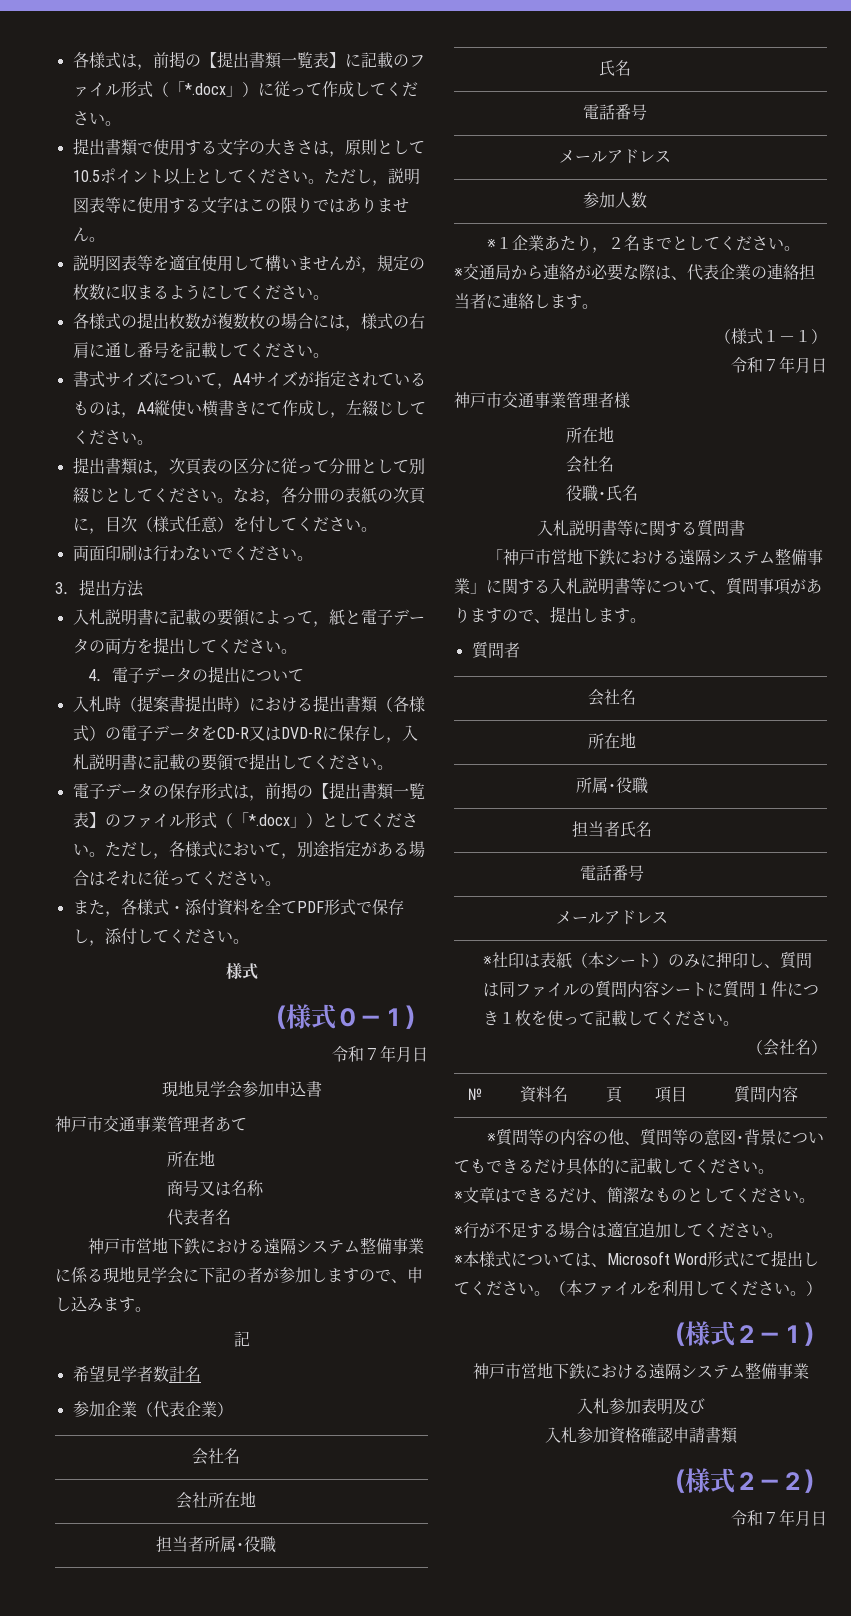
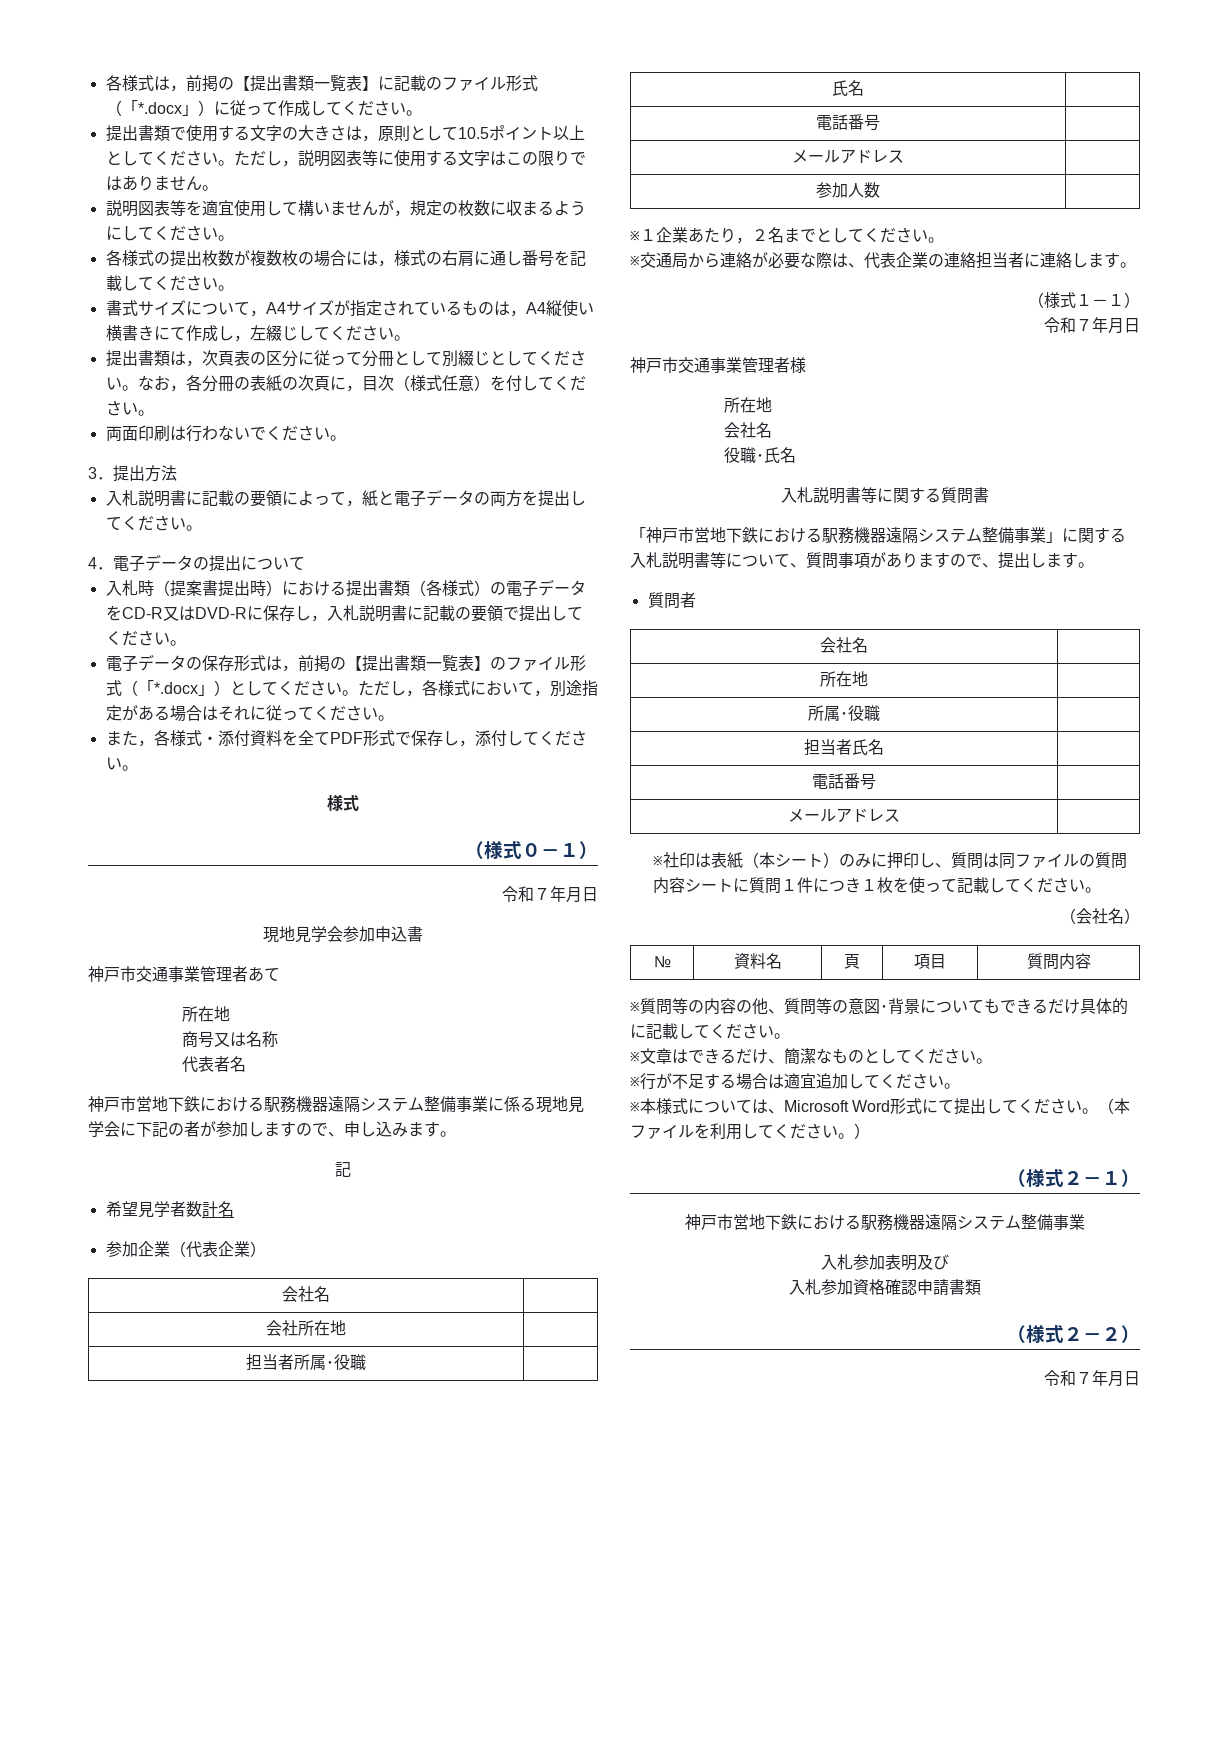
(264, 1246) none -> [264,1096,328,1113] 駅務機器
(679, 557) none -> [822,527,886,544] 駅務機器
(649, 1371) none -> [861,1214,925,1231] 駅務機器

